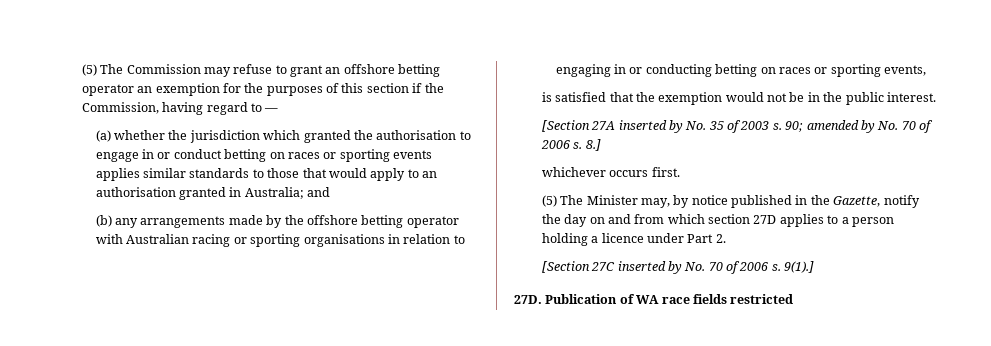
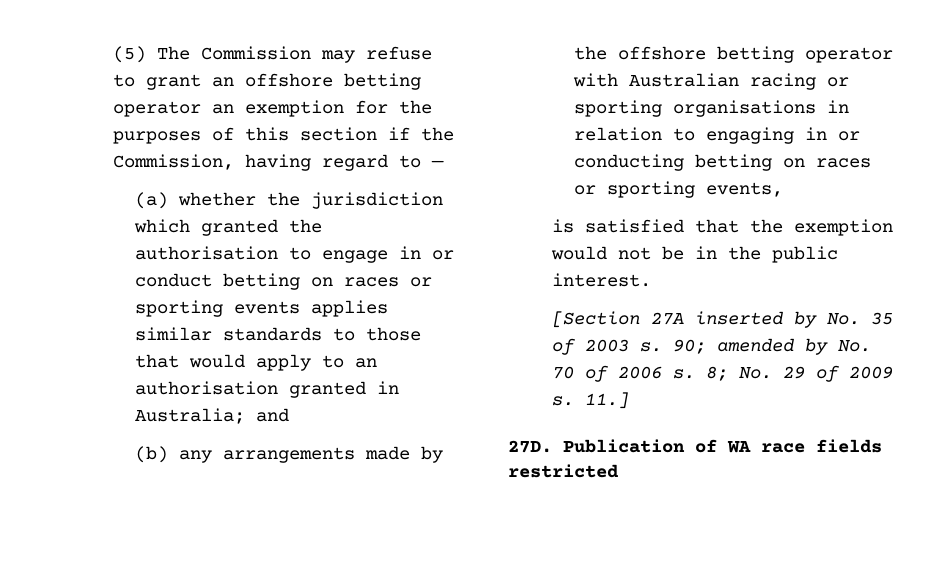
[585,139,601,151] [541,167,680,177] [541,195,920,208] [541,214,894,227] [541,233,726,246] [541,261,815,274] 8.] // whichever occurs first. // (5) The Minister may, by notice published in the Gazette, notify the day on and from which section 27D applies to a person holding a licence under Part 2. // [Section 27C inserted by No. 70 of 2006 s. 9(1).] -> [705,365,893,382] [551,392,629,409] 8; No. 29 of 2009 s. 11.]

